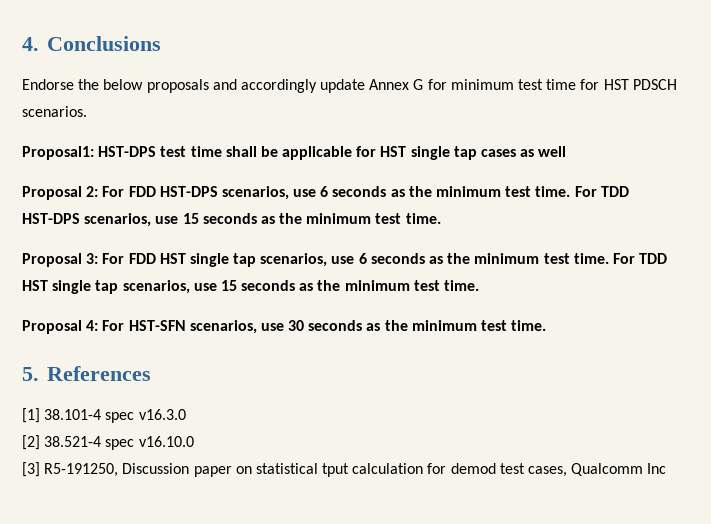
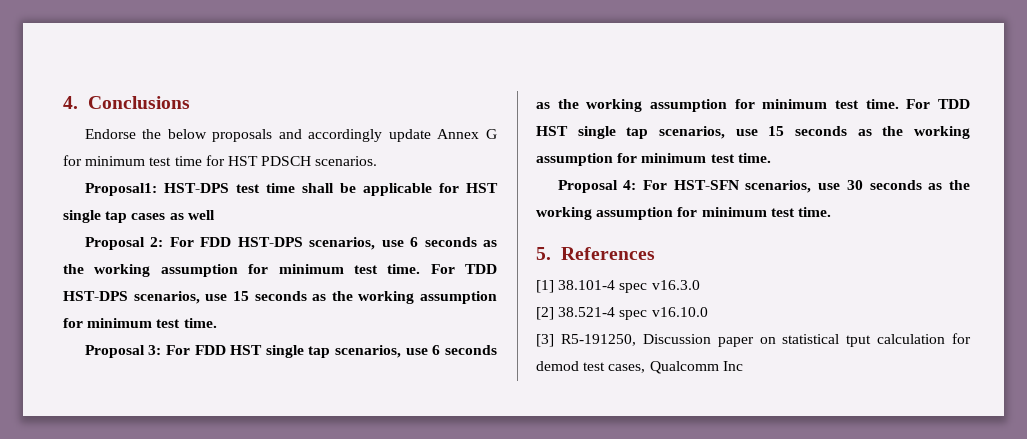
(432, 191) none -> [94,264,269,277] working assumption for
(303, 218) none -> [358,291,497,304] [63,318,83,328] working assumption for
(471, 258) none -> [586,99,755,112] working assumption for
(341, 285) none -> [914,126,970,139] [536,153,638,166] working assumption for
(408, 325) none -> [536,207,698,220] working assumption for

